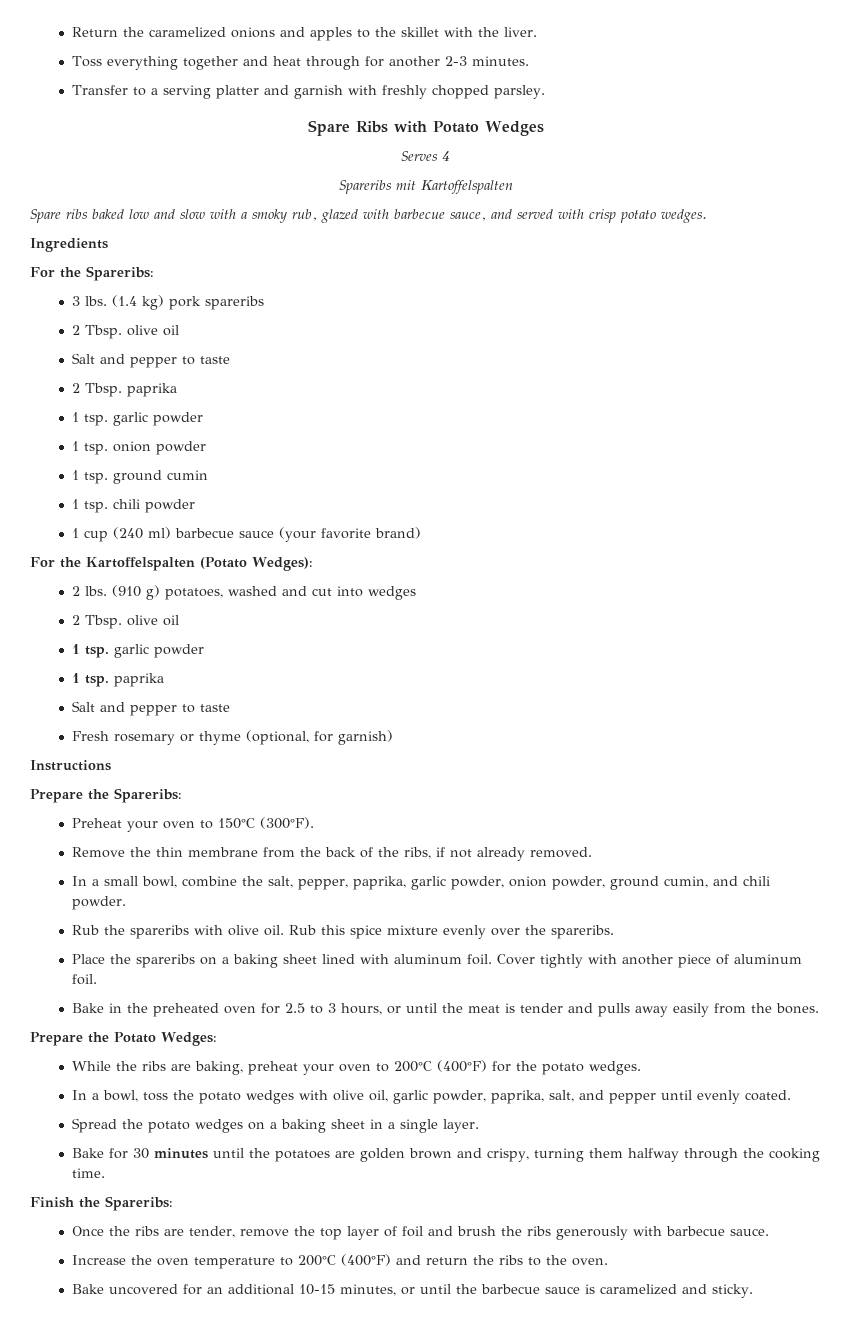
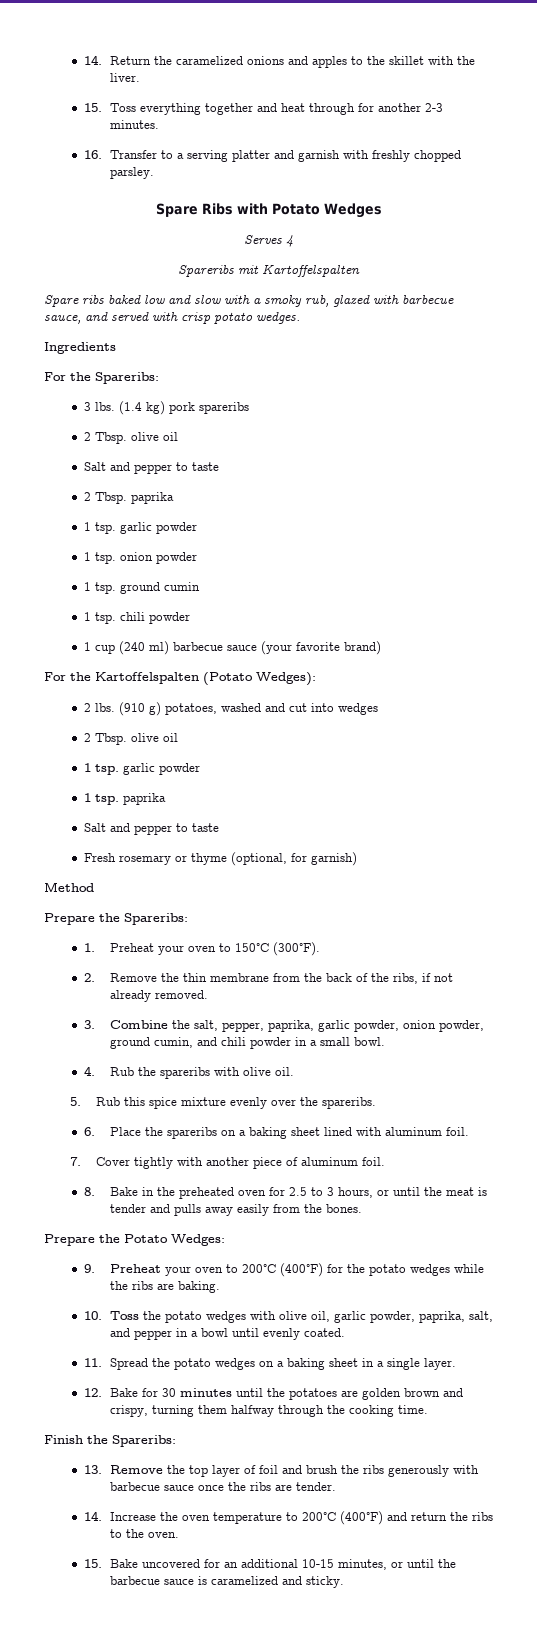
(71, 32) none -> [84,55,103,65] 14.
(537, 32) none -> [84,103,103,112] 15.
(529, 61) none -> [84,150,103,159] 16.
[30,760,111,771] Instructions -> [44,882,94,892] Method
(182, 795) none -> [84,943,96,952] 1.
(314, 823) none -> [84,973,96,982] 2.
[71,876,237,888] In a small bowl, combine -> [84,1020,168,1029] 3. Combine
[71,896,126,910] powder. // -> [249,1037,385,1049] [84,1066,96,1076] powder in a small bowl. // 4.
(284, 930) none -> [69,1097,81,1106] // 5.
(614, 932) none -> [84,1127,96,1136] 6.
(492, 959) none -> [69,1157,81,1166] // 7.
(97, 979) none -> [84,1187,96,1196] 8.
[71,1061,298,1075] While the ribs are baking, preheat -> [84,1264,161,1273] 9. Preheat
[588,1061,641,1075] [71,1090,168,1102] wedges. // In a bowl, toss -> [409,1264,484,1276] [109,1281,220,1293] [84,1311,139,1320] wedges while the ribs are baking. // 10. Toss
(656, 1098) none -> [175,1328,228,1337] in a bowl
(791, 1095) none -> [84,1358,103,1367] 11.
(479, 1126) none -> [84,1388,103,1397] 12.
[71,1226,289,1238] Once the ribs are tender, remove -> [84,1465,163,1474] 13. Remove
[729,1228,769,1236] sauce. // -> [163,1482,336,1491] [84,1511,103,1521] sauce once the ribs are tender. // 14.
(608, 1262) none -> [84,1559,103,1568] 15.

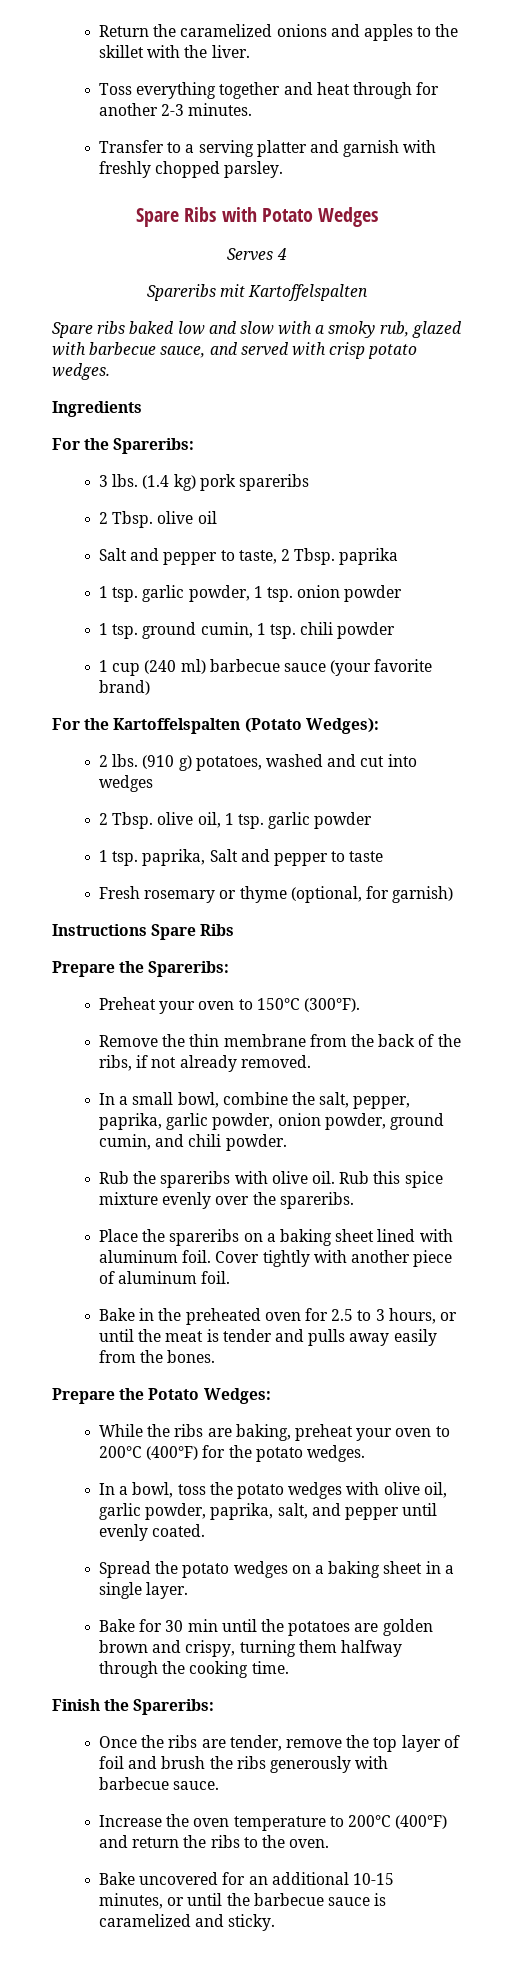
[84,55,103,65] 14. -> (99, 31) none
[84,103,103,112] 15. -> (250, 51) none
[84,150,103,159] 16. -> (253, 109) none
[192,462,220,471] taste // -> [238,550,277,564] taste,
[156,522,198,534] powder // -> [188,585,250,602] powder,
[164,582,201,591] cumin // -> [200,622,253,638] cumin,
[163,733,179,742] [84,763,201,775] [84,793,167,805] oil // 1 tsp. garlic powder // 1 tsp. paprika // -> [197,812,373,829] [99,849,206,866] oil, 1 tsp. garlic powder // 1 tsp. paprika,
[44,882,94,892] Method -> [52,924,235,940] Instructions Spare Ribs
[84,943,96,952] 1. -> (230, 969) none
[84,973,96,982] 2. -> (360, 1005) none
[84,1020,168,1029] 3. Combine -> [99,1092,288,1108] In a small bowl, combine
[249,1037,385,1049] [84,1066,96,1076] powder in a small bowl. // 4. -> [225,1134,287,1151] powder. //
[69,1097,81,1106] // 5. -> (335, 1177) none
[84,1127,96,1136] 6. -> (354, 1200) none
[69,1157,81,1166] // 7. -> (212, 1256) none
[84,1187,96,1196] 8. -> (231, 1277) none
[84,1264,161,1273] 9. Preheat -> [99,1424,353,1441] While the ribs are baking, preheat
[409,1264,484,1276] [109,1281,220,1293] [84,1311,139,1320] wedges while the ribs are baking. // 10. Toss -> [306,1445,365,1462] [99,1482,206,1498] wedges. // In a bowl, toss
[175,1328,228,1337] in a bowl -> (399, 1513) none
[84,1358,103,1367] 11. -> (206, 1530) none
[84,1388,103,1397] 12. -> (189, 1590) none
[179,1388,232,1397] minutes -> [187,1619,218,1632] min
[84,1465,163,1474] 13. Remove -> [99,1735,342,1751] Once the ribs are tender, remove
[163,1482,336,1491] [84,1511,103,1521] sauce once the ribs are tender. // 14. -> [173,1781,220,1790] sauce. //
[84,1559,103,1568] 15. -> (330, 1843) none

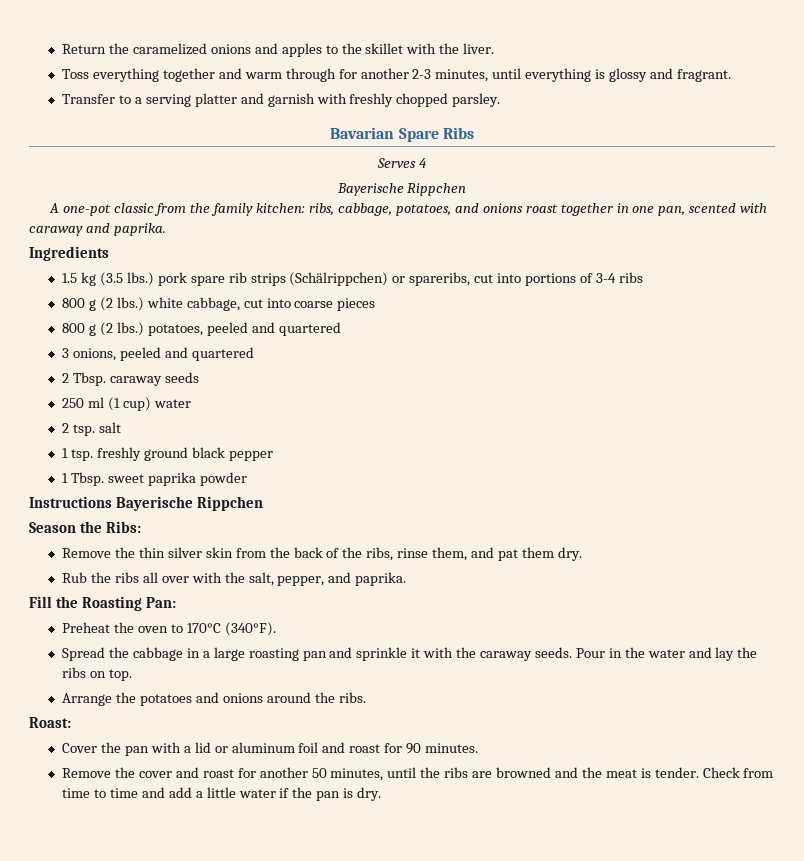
[316,82,350,95] heat -> [244,72,282,79] warm
[188,103,253,116] minutes. -> [435,68,731,82] minutes, until everything is glossy and fragrant.
[135,207,379,227] Spare Ribs with Potato Wedges -> [330,127,474,142] Bavarian Spare Ribs
[146,284,369,301] [52,321,462,338] [52,342,418,359] [52,363,110,380] [52,401,142,417] [52,438,195,454] [99,474,309,491] [99,511,217,528] [99,548,399,565] [99,585,403,602] [99,622,396,639] [99,659,433,676] [99,680,151,695] [52,718,379,734] [99,754,417,771] [99,775,154,792] [99,812,373,829] [99,849,384,866] [99,886,454,903] [52,924,235,940] [52,961,230,977] [99,997,360,1014] Spareribs mit Kartoffelspalten // Spare ribs baked low and slow with a smoky rub, glazed with barbecue sauce, and served with crisp potato wedges. // Ingredients // For the Spareribs: // 3 lbs. (1.4 kg) pork spareribs // 2 Tbsp. olive oil // Salt and pepper to taste, 2 Tbsp. paprika // 1 tsp. garlic powder, 1 tsp. onion powder // 1 tsp. ground cumin, 1 tsp. chili powder // 1 cup (240 ml) barbecue sauce (your favorite brand) // For the Kartoffelspalten (Potato Wedges): // 2 lbs. (910 g) potatoes, washed and cut into wedges // 2 Tbsp. olive oil, 1 tsp. garlic powder // 1 tsp. paprika, Salt and pepper to taste // Fresh rosemary or thyme (optional, for garnish) // Instructions Spare Ribs // Prepare the Spareribs: // Preheat your oven to 150°C (300°F). -> [336,183,467,196] [48,203,768,216] [29,223,166,236] [29,246,109,261] [62,272,643,286] [62,297,376,311] [62,322,341,336] [62,347,254,361] [62,372,199,386] [62,397,191,411] [62,422,121,436] [62,447,273,461] [62,472,247,486] [29,496,263,511] [29,521,141,533] Bayerische Rippchen // A one-pot classic from the family kitchen: ribs, cabbage, potatoes, and onions roast together in one pan, scented with caraway and paprika. // Ingredients // 1.5 kg (3.5 lbs.) pork spare rib strips (Schälrippchen) or spareribs, cut into portions of 3-4 ribs // 800 g (2 lbs.) white cabbage, cut into coarse pieces // 800 g (2 lbs.) potatoes, peeled and quartered // 3 onions, peeled and quartered // 2 Tbsp. caraway seeds // 250 ml (1 cup) water // 2 tsp. salt // 1 tsp. freshly ground black pepper // 1 Tbsp. sweet paprika powder // Instructions Bayerische Rippchen // Season the Ribs:
[223,1034,306,1047] membrane -> [167,547,233,558] silver skin
[136,1055,311,1072] [99,1092,411,1109] [99,1113,444,1130] [99,1134,287,1151] [99,1171,443,1188] [99,1192,354,1209] [99,1229,453,1246] [99,1250,453,1267] [99,1271,231,1284] [99,1308,457,1325] [99,1329,437,1346] [99,1350,216,1363] [52,1388,271,1404] [99,1424,450,1441] [99,1445,365,1462] [99,1482,447,1499] [99,1503,438,1520] [99,1524,206,1541] [99,1561,454,1578] [99,1582,189,1599] [99,1619,433,1636] [99,1640,402,1657] [99,1661,289,1678] [52,1699,215,1715] [99,1735,460,1752] [99,1756,389,1773] [99,1777,220,1790] [99,1814,448,1831] [99,1835,330,1848] [99,1872,394,1885] [99,1893,387,1909] [99,1914,276,1931] if not already removed. // In a small bowl, combine the salt, pepper, paprika, garlic powder, onion powder, ground cumin, and chili powder. // Rub the spareribs with olive oil. Rub this spice mixture evenly over the spareribs. // Place the spareribs on a baking sheet lined with aluminum foil. Cover tightly with another piece of aluminum foil. // Bake in the preheated oven for 2.5 to 3 hours, or until the meat is tender and pulls away easily from the bones. // Prepare the Potato Wedges: // While the ribs are baking, preheat your oven to 200°C (400°F) for the potato wedges. // In a bowl, toss the potato wedges with olive oil, garlic powder, paprika, salt, and pepper until evenly coated. // Spread the potato wedges on a baking sheet in a single layer. // Bake for 30 min until the potatoes are golden brown and crispy, turning them halfway through the cooking time. // Finish the Spareribs: // Once the ribs are tender, remove the top layer of foil and brush the ribs generously with barbecue sauce. // Increase the oven temperature to 200°C (400°F) and return the ribs to the oven. // Bake uncovered for an additional 10-15 minutes, or until the barbecue sauce is caramelized and sticky. -> [397,547,582,561] [62,572,407,586] [29,596,176,611] [62,622,276,636] [62,647,758,661] [62,667,132,681] [62,692,366,706] [29,717,71,728] [62,742,479,756] [62,767,774,781] [62,787,382,801] rinse them, and pat them dry. // Rub the ribs all over with the salt, pepper, and paprika. // Fill the Roasting Pan: // Preheat the oven to 170°C (340°F). // Spread the cabbage in a large roasting pan and sprinkle it with the caraway seeds. Pour in the water and lay the ribs on top. // Arrange the potatoes and onions around the ribs. // Roast: // Cover the pan with a lid or aluminum foil and roast for 90 minutes. // Remove the cover and roast for another 50 minutes, until the ribs are browned and the meat is tender. Check from time to time and add a little water if the pan is dry.

